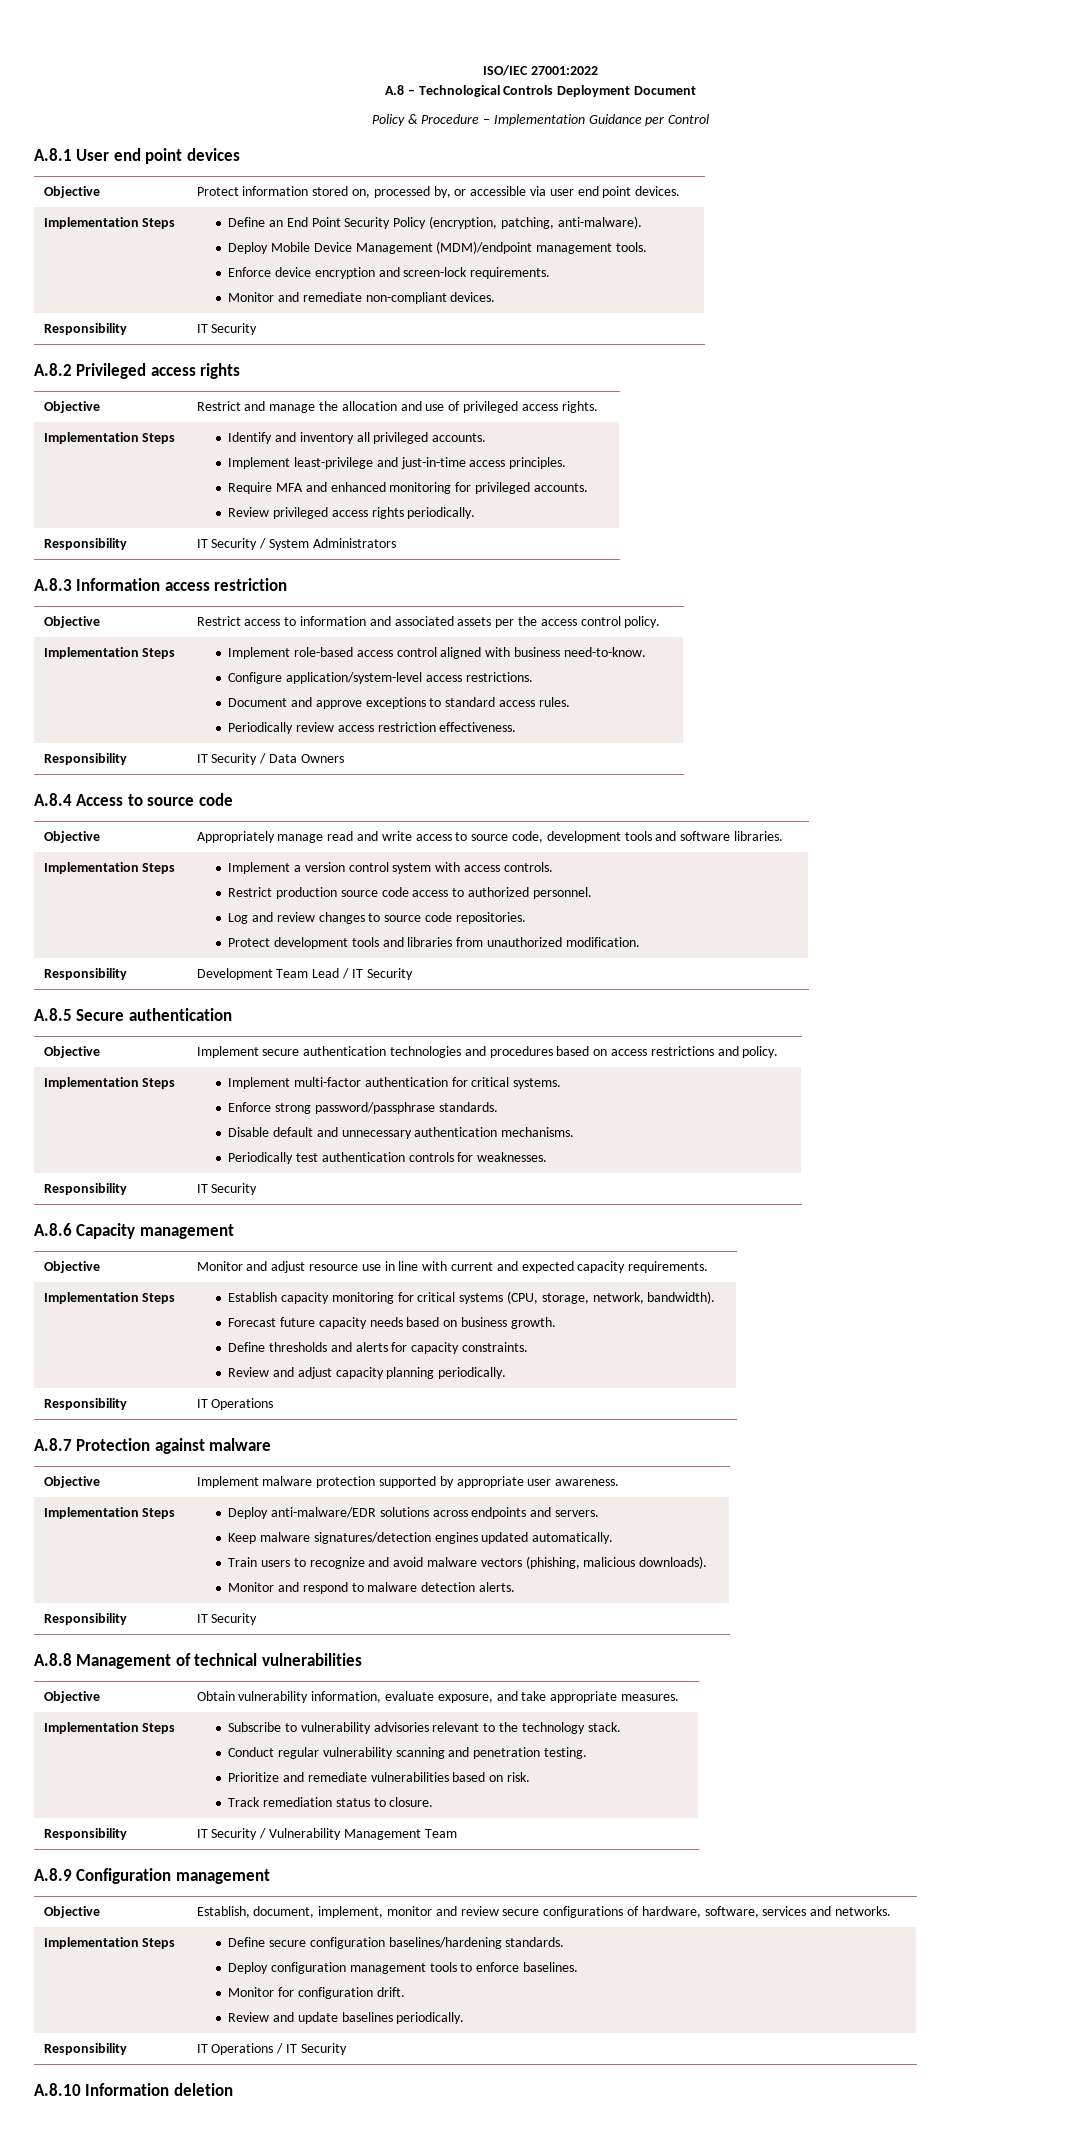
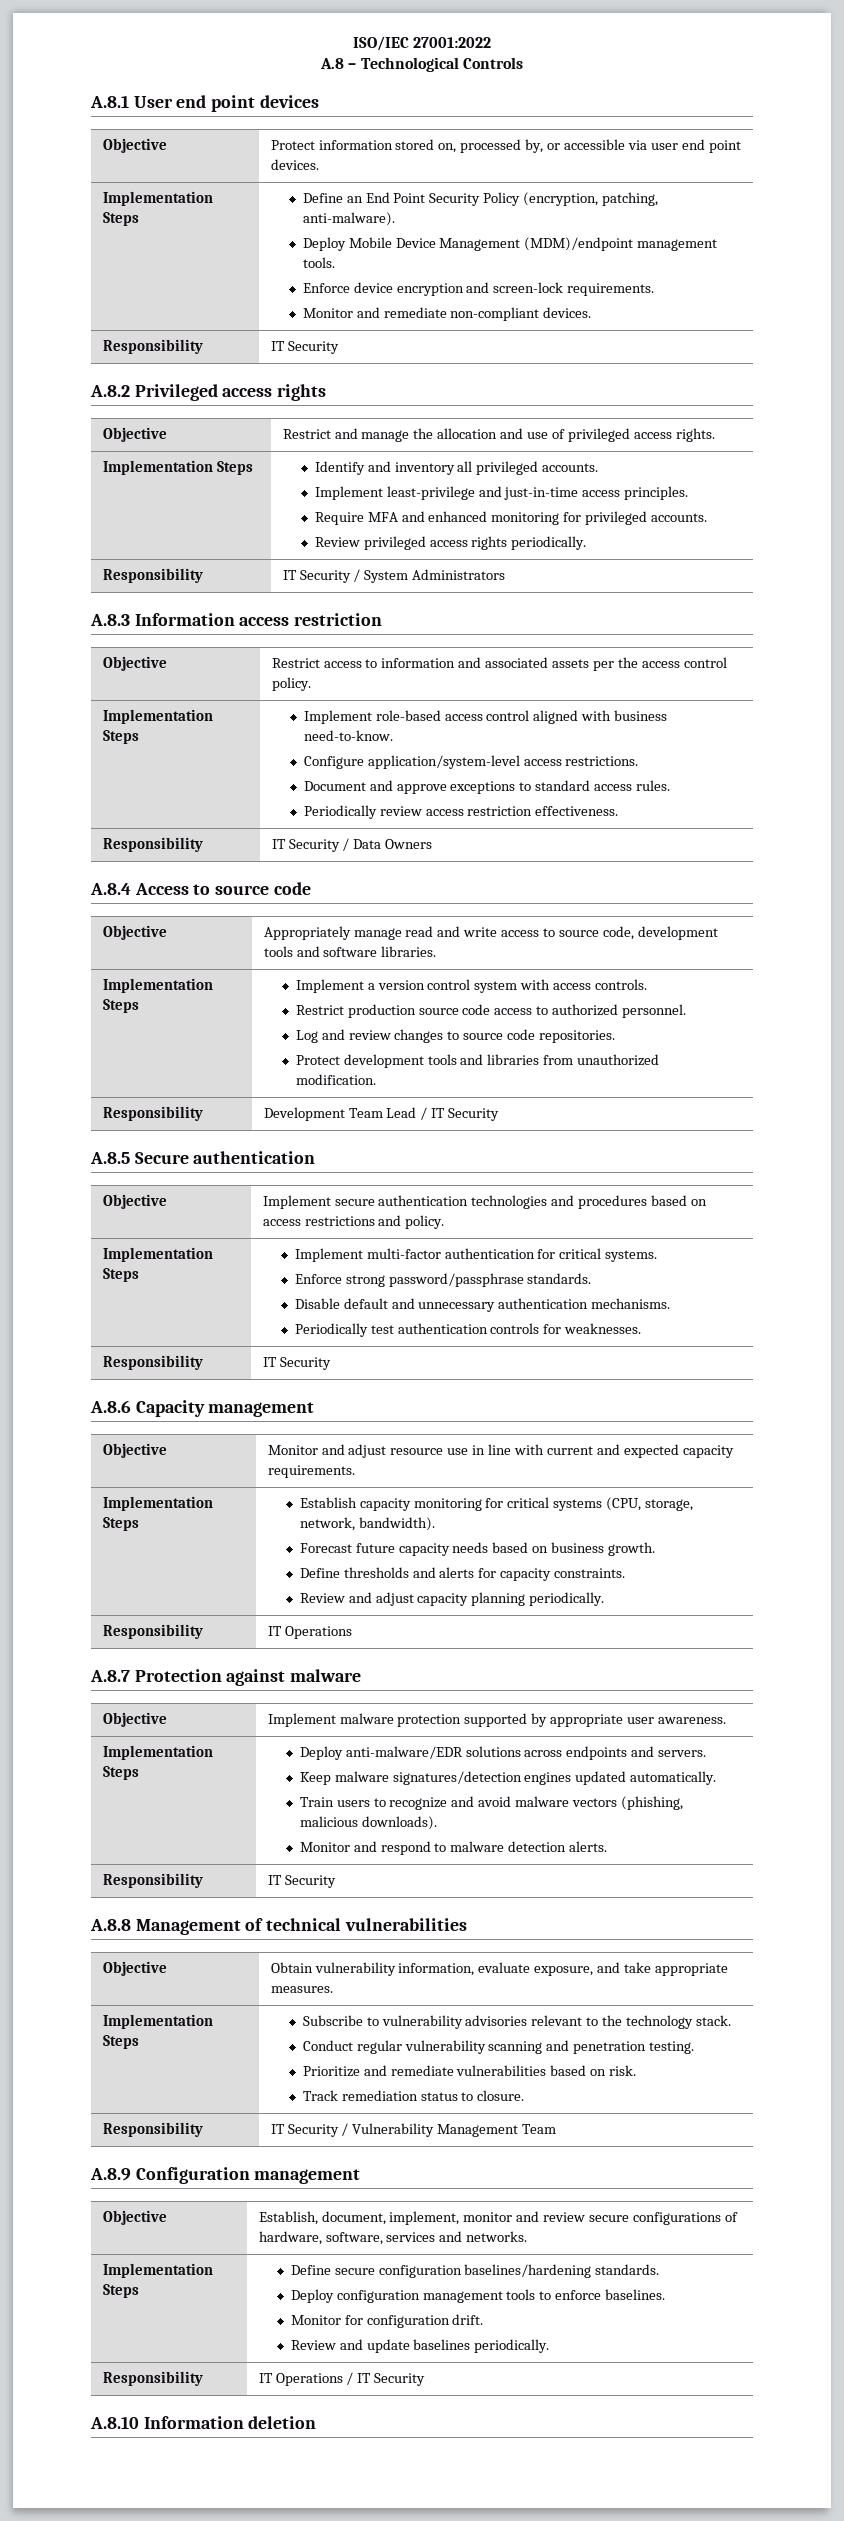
[557,85,696,97] [371,114,710,126] Deployment Document // Policy & Procedure – Implementation Guidance per Control -> (523, 63) none

